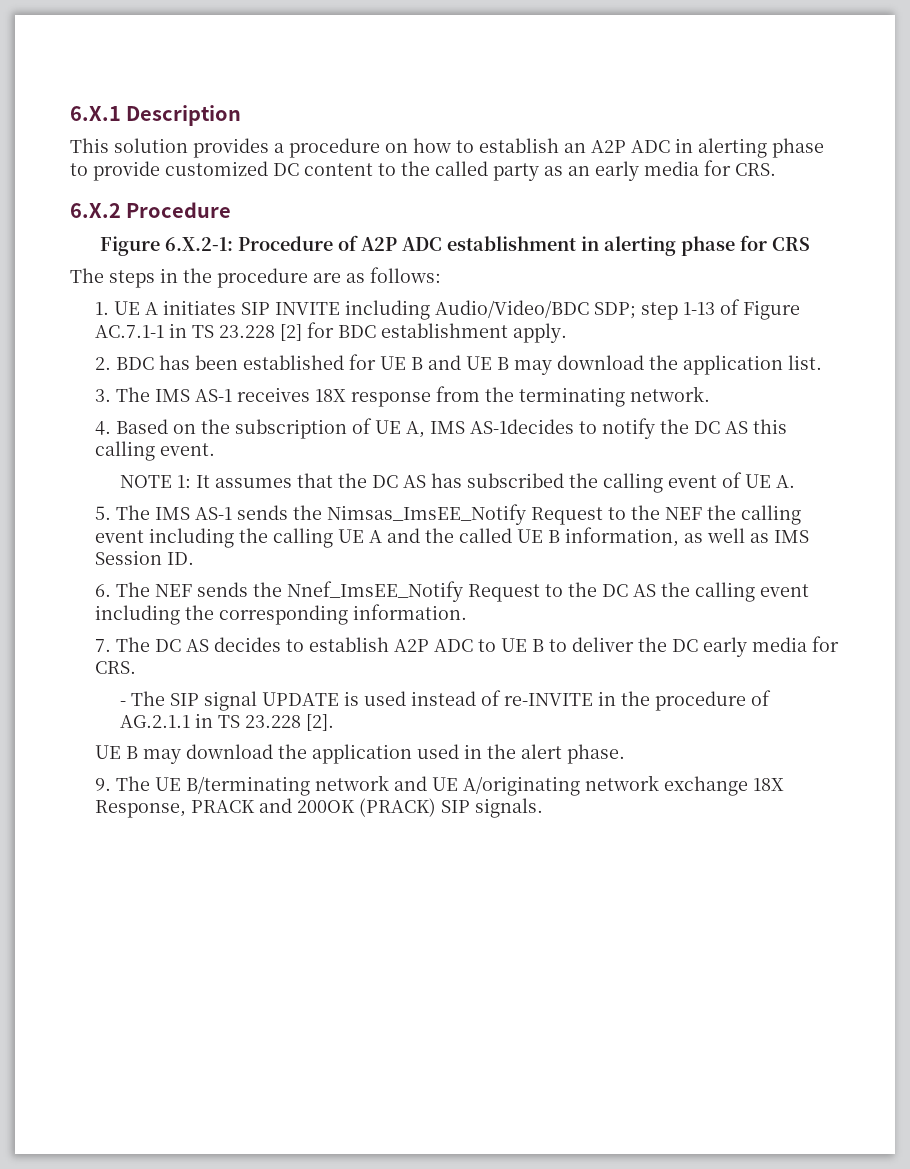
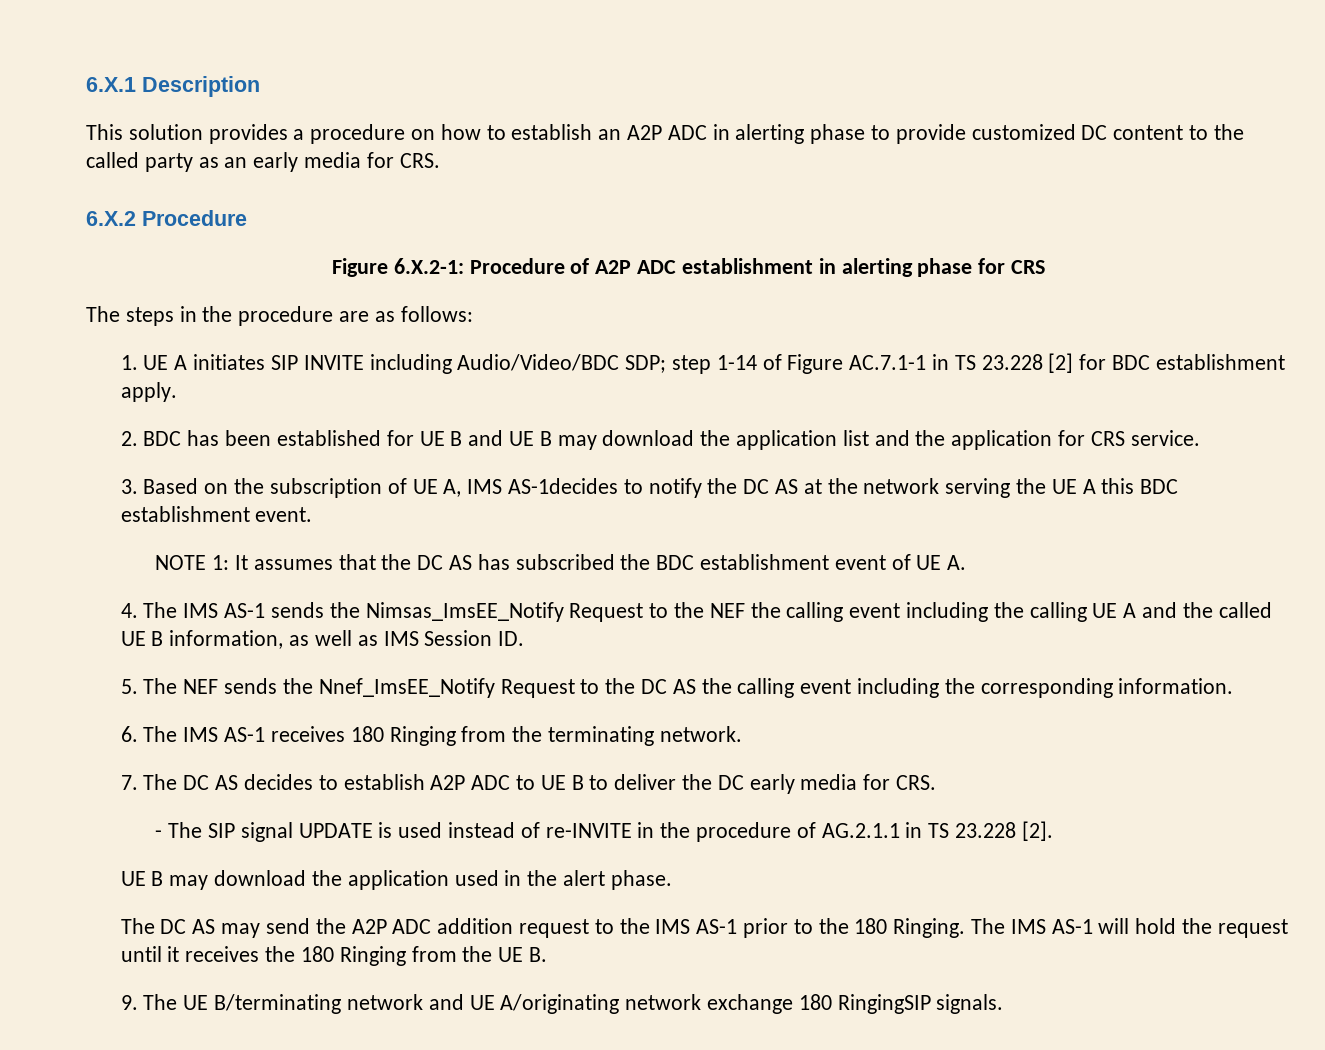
[682,302,715,315] 1-13 -> [716,355,757,370] 1-14
[787,355,822,370] [94,386,710,407] [94,421,111,435] list. // 3. The IMS AS-1 receives 18X response from the terminating network. // 4. -> [842,430,1200,450] [120,479,138,494] list and the application for CRS service. // 3.
[752,419,787,434] [94,441,155,461] this calling -> [803,478,1179,498] [120,506,250,522] at the network serving the UE A this BDC establishment
[602,473,663,493] calling -> [656,554,829,570] BDC establishment
[94,506,111,520] 5. -> [120,603,138,618] 4.
[94,584,111,597] 6. -> [120,679,138,694] 5.
(467, 612) none -> [120,726,742,746] // 6. The IMS AS-1 receives 180 Ringing from the terminating network.
(625, 754) none -> [120,918,1288,938] [120,946,547,966] // The DC AS may send the A2P ADC addition request to the IMS AS-1 prior to the 180 Ringing. The IMS AS-1 will hold the request until it receives the 180 Ringing from the UE B.
[752,778,784,791] [94,798,470,818] 18X Response, PRACK and 200OK (PRACK) SIP -> [798,994,931,1014] 180 RingingSIP

